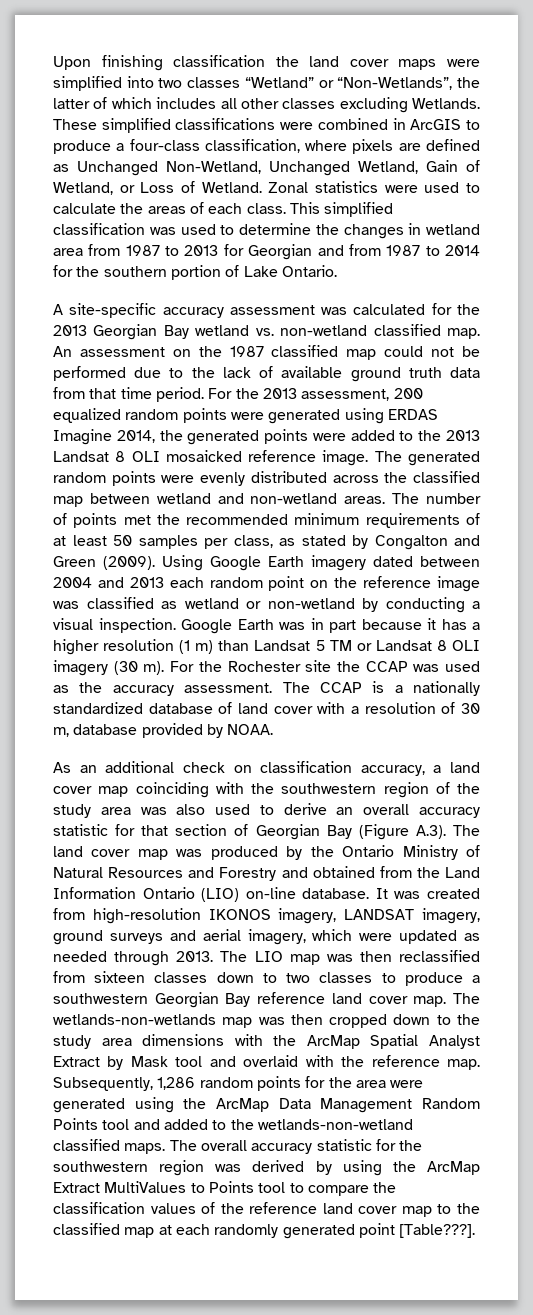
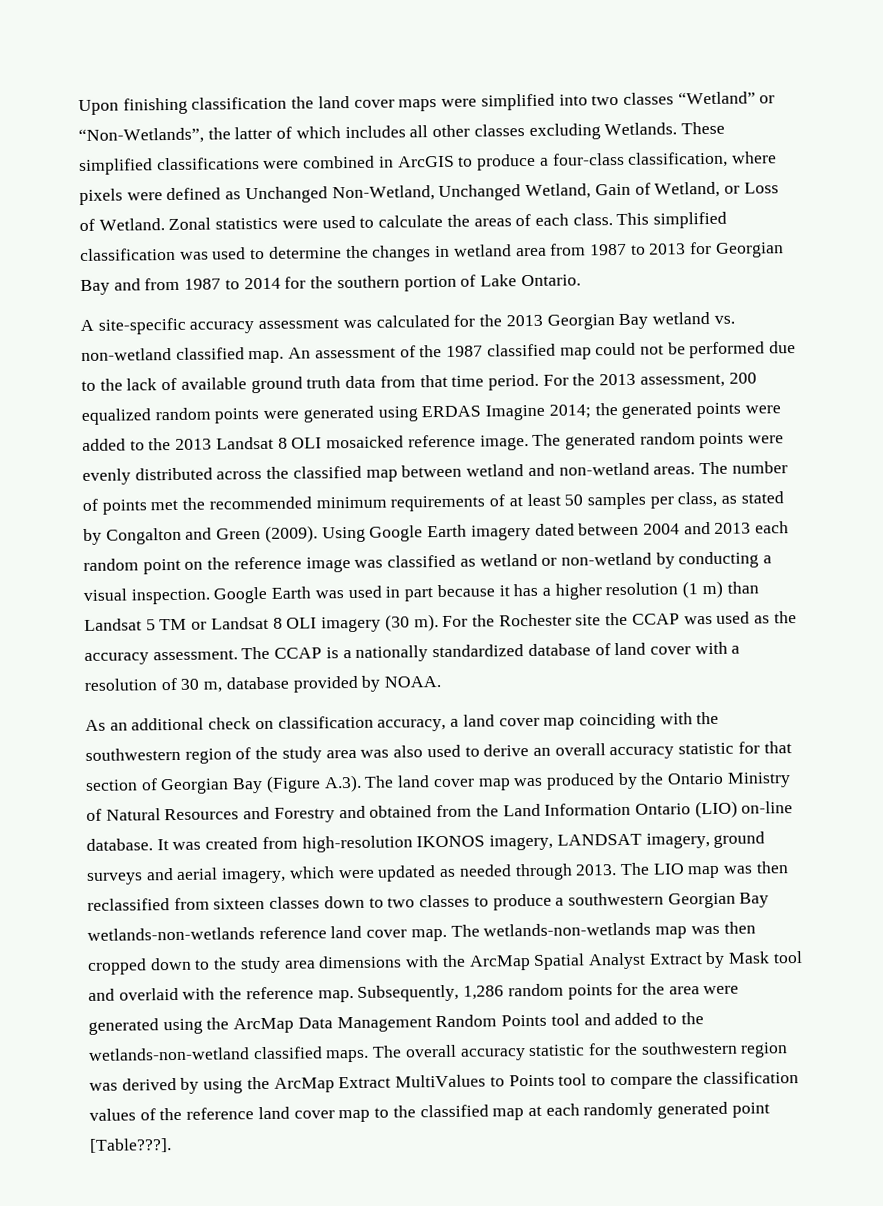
[398,143,421,151] are -> [126,192,163,201] were
(313, 252) none -> [80,279,110,296] Bay
[172,349,191,357] on -> [399,345,416,358] of
[116,430,155,443] 2014, -> [548,404,591,419] 2014;
(305, 626) none -> [347,585,382,599] used
(251, 1000) none -> [87,927,255,941] wetlands-non-wetlands

